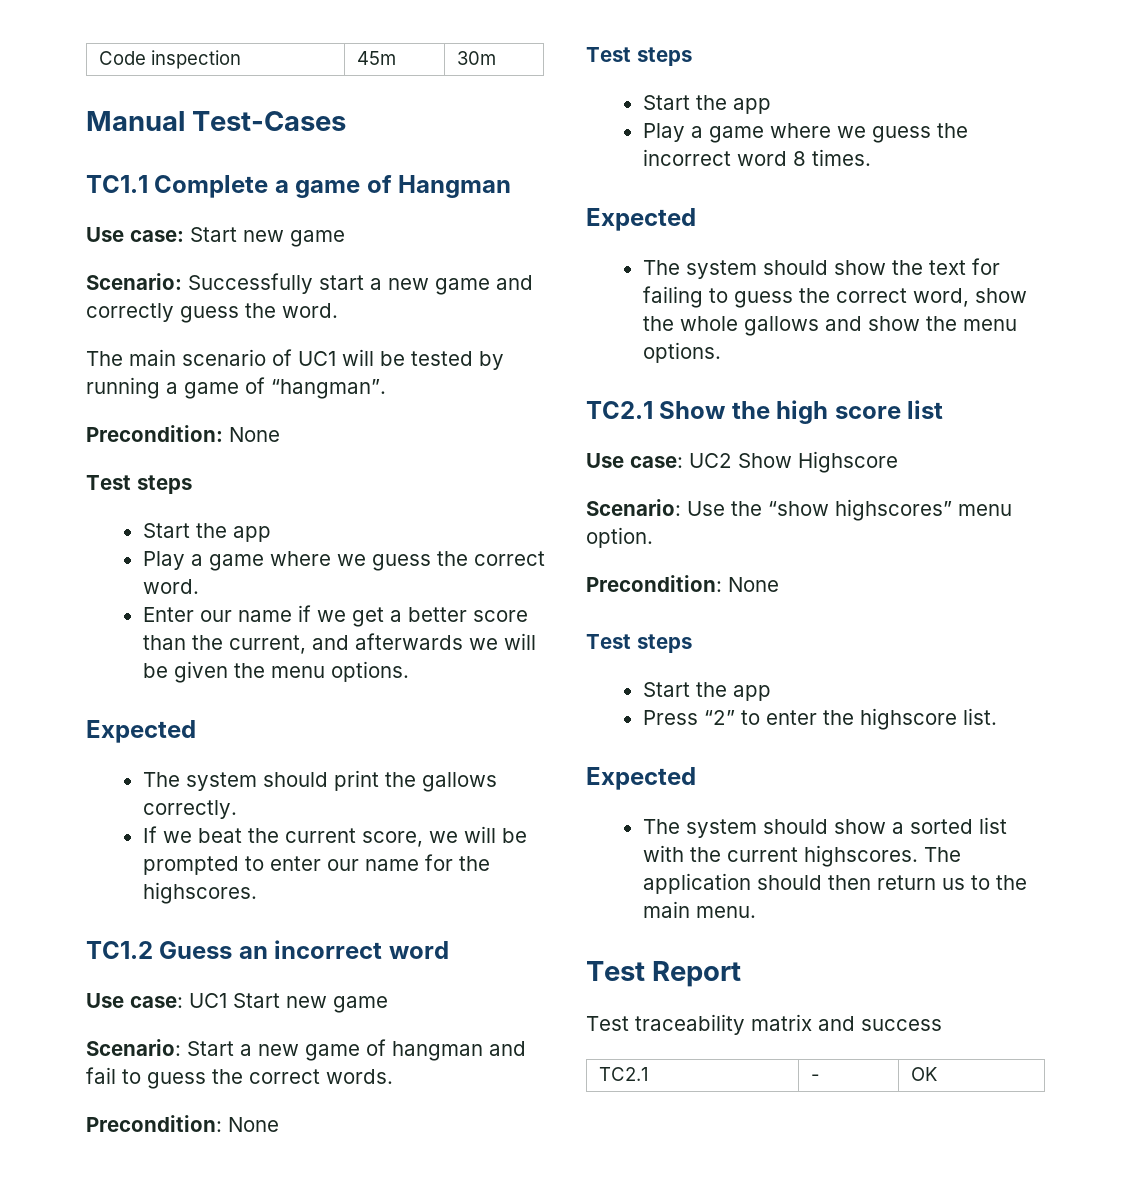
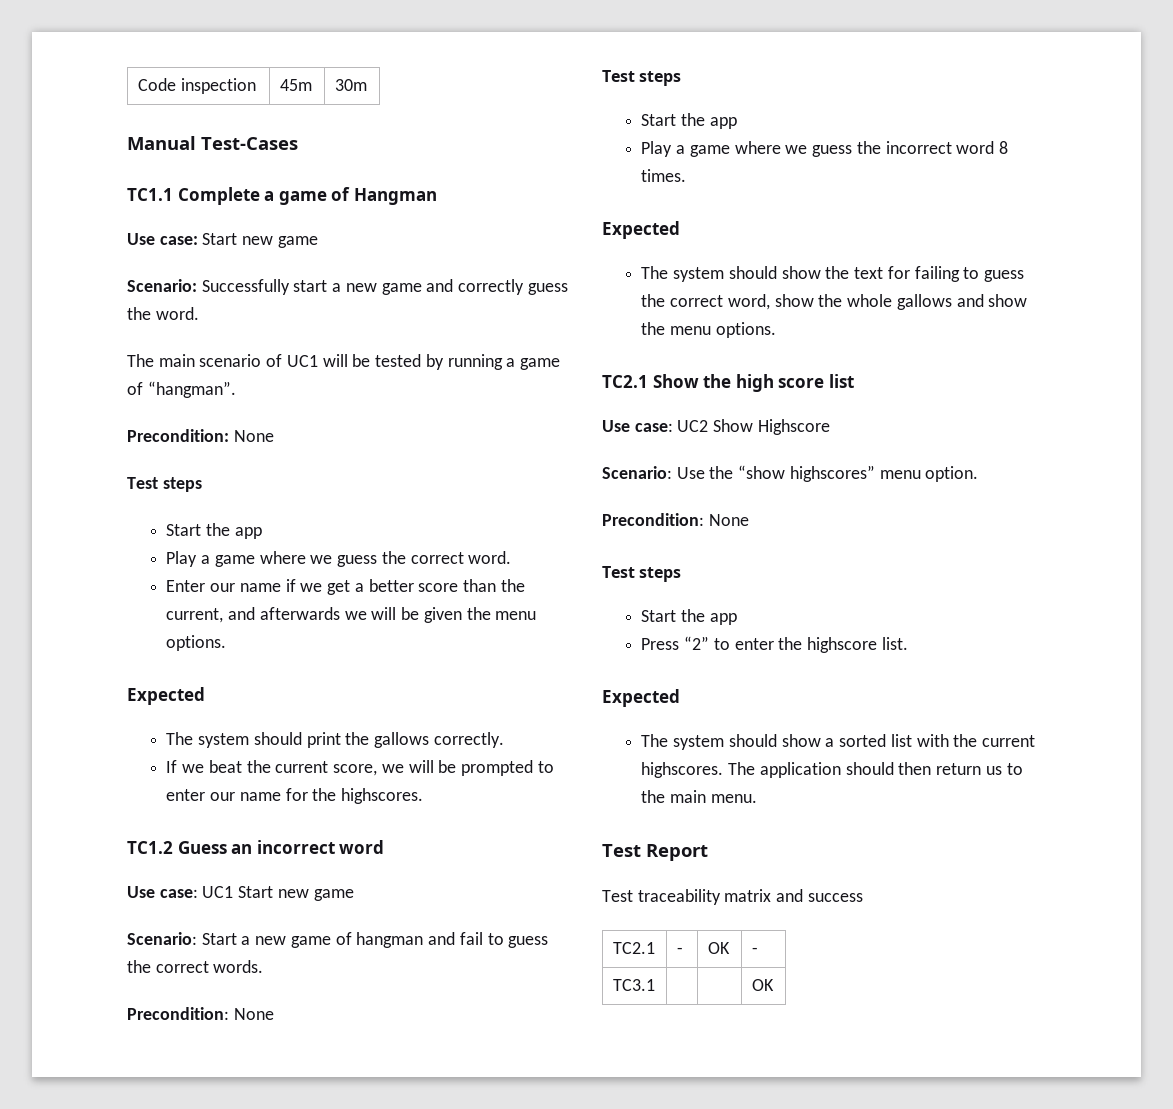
(937, 1074) none -> [751,947,758,954] [612,979,655,991] [751,979,774,991] | - // TC3.1 | | | OK

